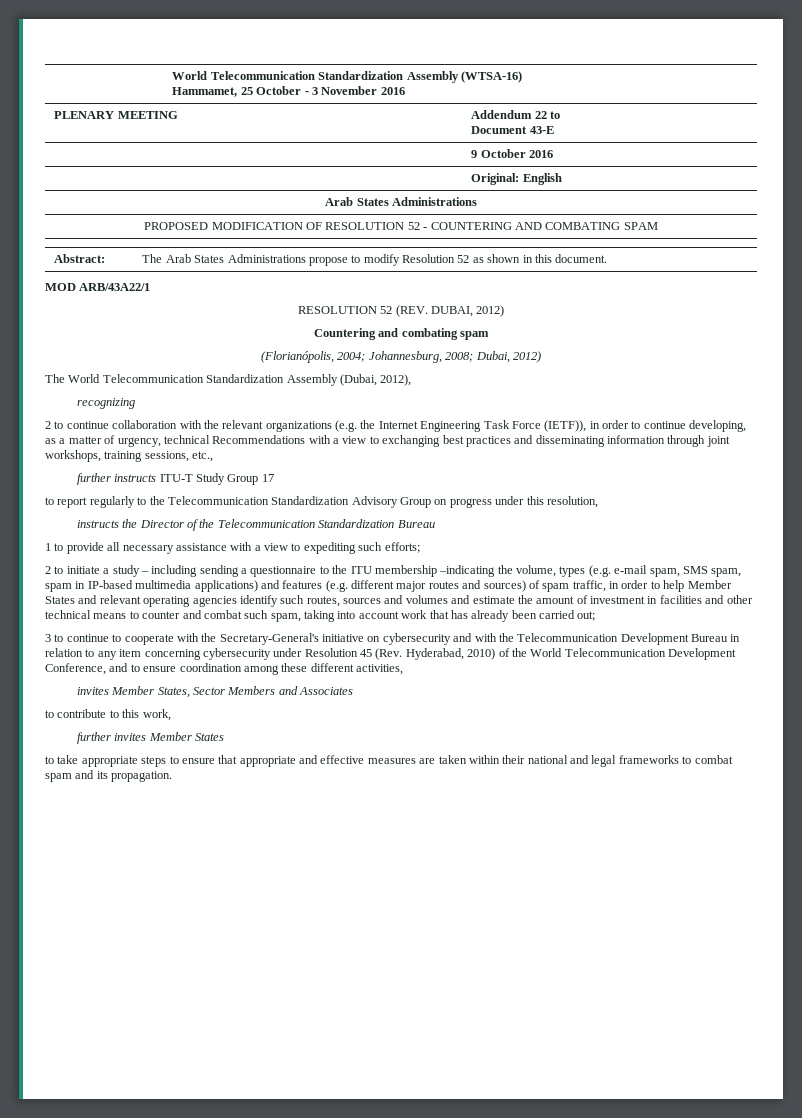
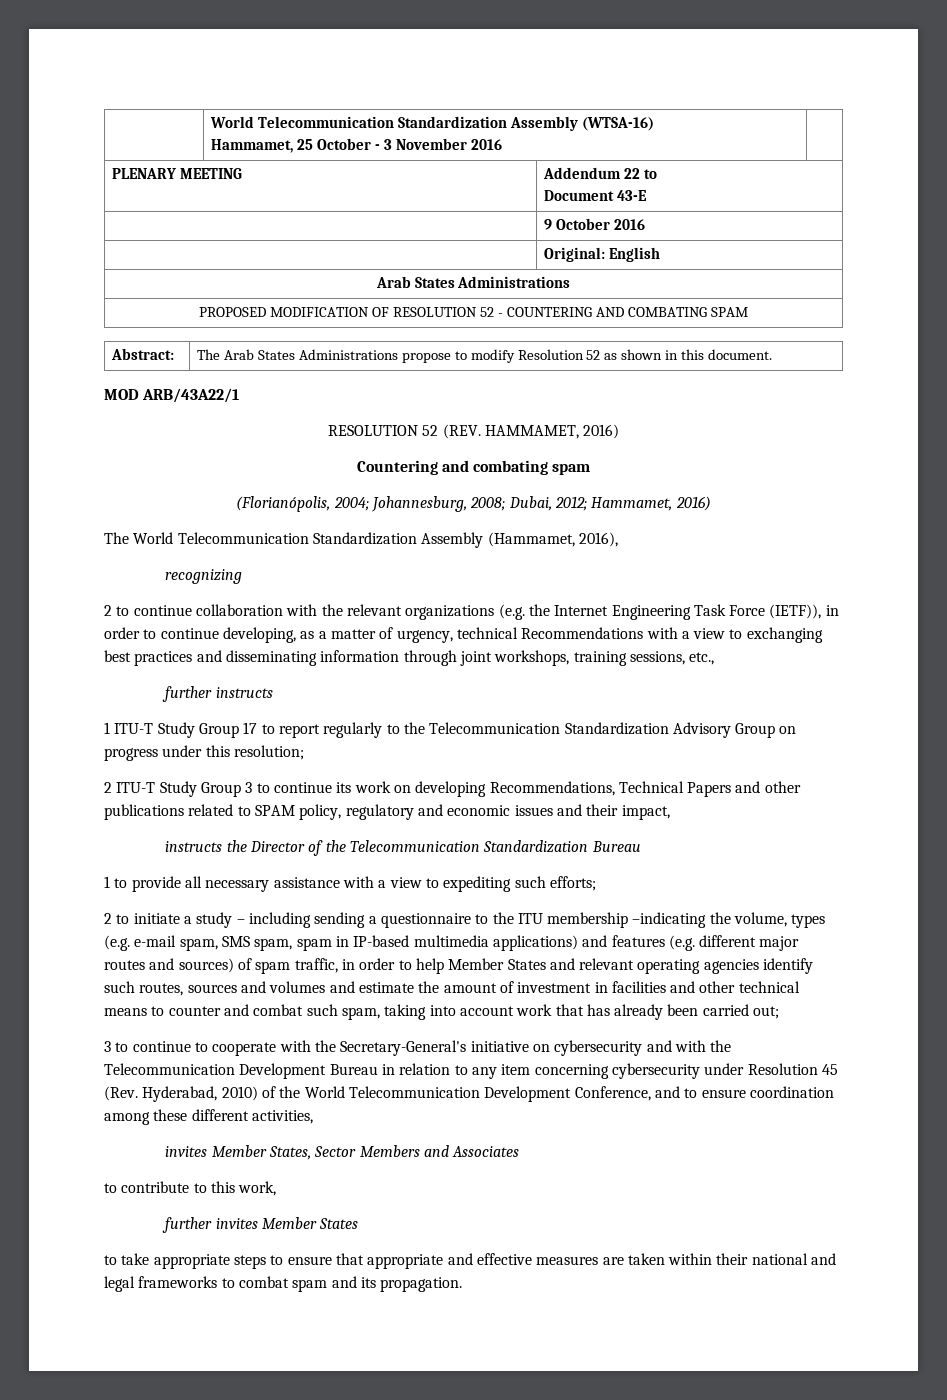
[430,305,505,317] DUBAI, 2012) -> [484,424,620,439] HAMMAMET, 2016)
[512,351,541,363] 2012) -> [554,496,711,511] 2012; Hammamet, 2016)
[339,374,412,386] (Dubai, 2012), -> [487,532,618,547] (Hammamet, 2016),
(157, 478) none -> [104,722,110,734] // 1
(274, 478) // -> (258, 728) none
[546,496,598,508] resolution, -> [233,745,304,760] [104,781,801,797] [104,804,670,820] resolution; // 2 ITU-T Study Group 3 to continue its work on developing Recommendations, Technical Papers and other publications related to SPAM policy, regulatory and economic issues and their impact,

